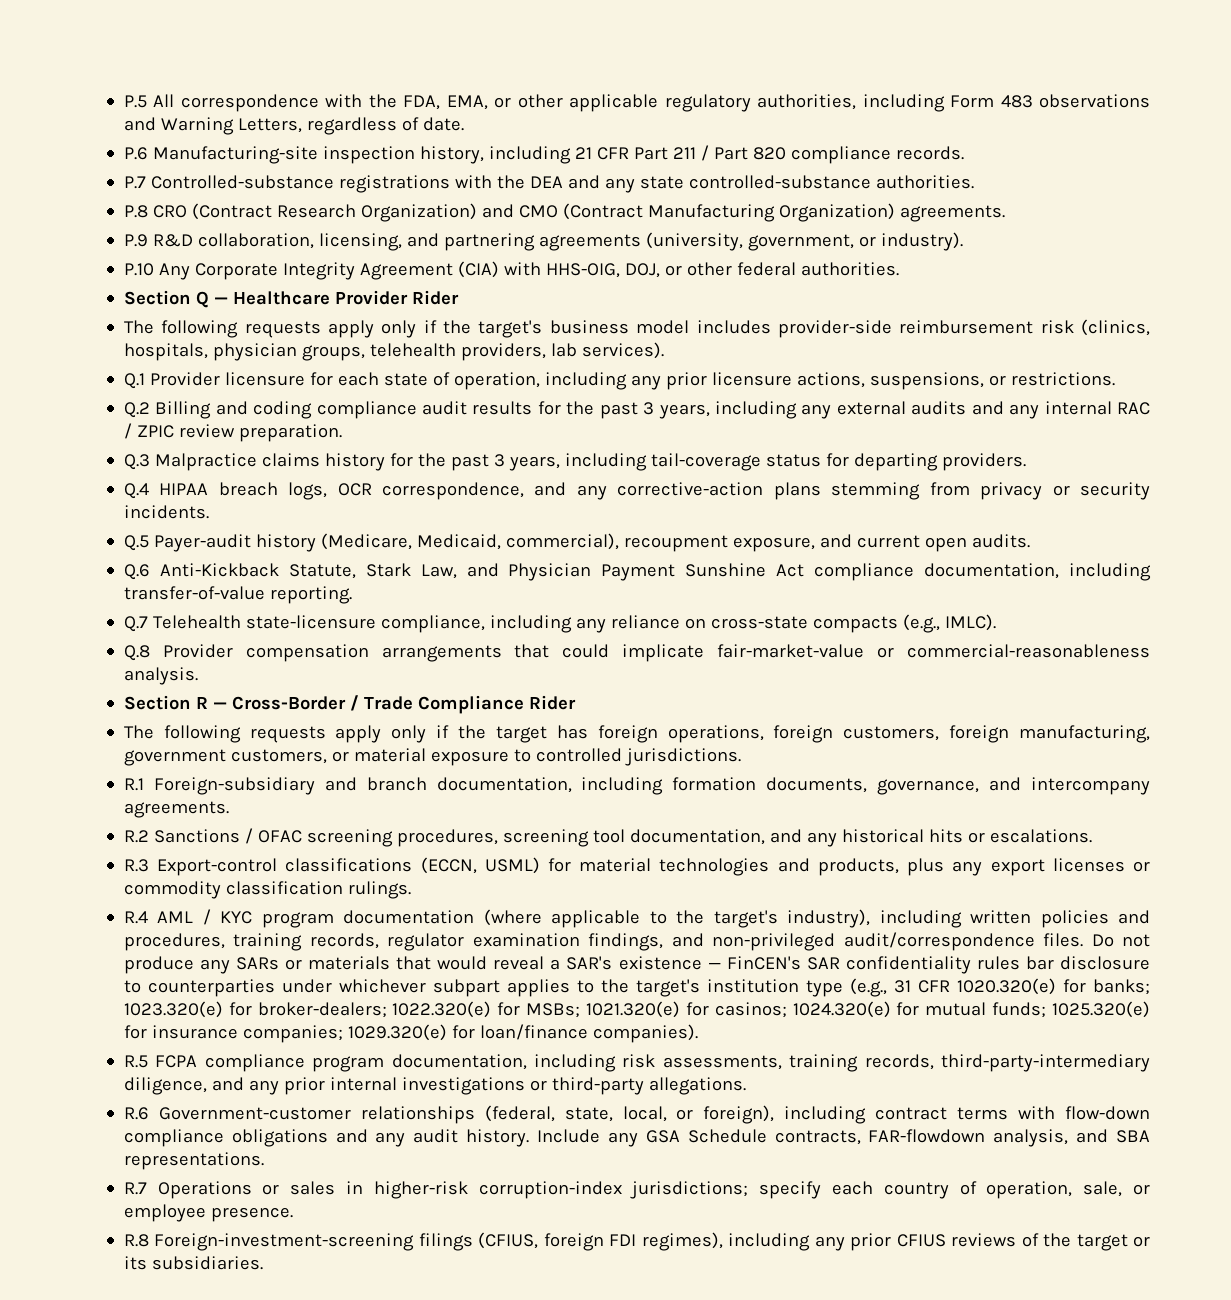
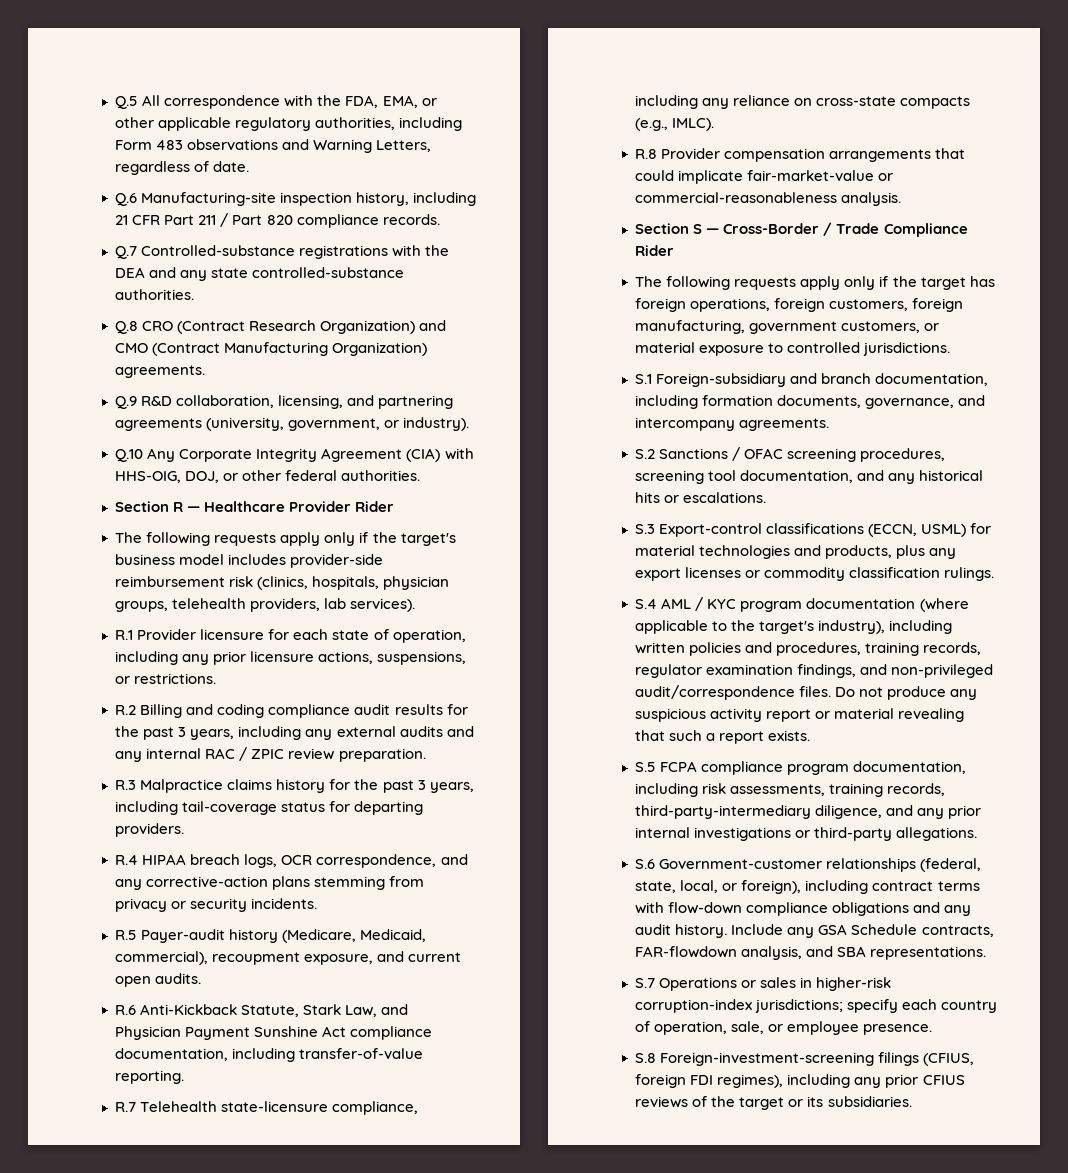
[123,95,147,108] P.5 -> [115,96,139,109] Q.5
[123,147,148,160] P.6 -> [115,193,138,206] Q.6
[123,176,146,189] P.7 -> [115,246,138,259] Q.7
[123,205,148,218] P.8 -> [115,321,139,334] Q.8
[123,234,148,247] P.9 -> [115,396,138,409] Q.9
[123,263,154,276] P.10 -> [115,449,144,462] Q.10
[195,291,209,308] Q -> [173,502,184,512] R
[123,373,145,389] Q.1 -> [115,630,134,640] R.1
[123,402,150,418] Q.2 -> [115,705,137,715] R.2
[123,454,150,470] Q.3 -> [115,780,137,790] R.3
[123,483,149,499] Q.4 -> [115,855,139,865] R.4
[123,535,149,551] Q.5 -> [115,930,138,940] R.5
[123,564,150,580] Q.6 -> [115,1005,137,1015] R.6
[123,616,148,632] Q.7 -> [115,1102,137,1112] R.7
[123,645,150,661] Q.8 -> [635,149,658,159] R.8
[195,697,208,709] R -> [693,224,703,234] S
[123,778,144,791] R.1 -> [635,374,653,384] S.1
[123,830,149,843] R.2 -> [635,449,656,459] S.2
[123,859,149,872] R.3 -> [635,524,656,534] S.3
[123,911,148,924] R.4 -> [635,599,658,609] S.4
[235,956,1150,974] [123,978,1151,997] [123,1001,1151,1018] [123,1024,698,1043] [123,1055,148,1068] SARs or materials that would reveal a SAR's existence — FinCEN's SAR confidentiality rules bar disclosure to counterparties under whichever subpart applies to the target's institution type (e.g., 31 CFR 1020.320(e) for banks; 1023.320(e) for broker-dealers; 1022.320(e) for MSBs; 1021.320(e) for casinos; 1024.320(e) for mutual funds; 1025.320(e) for insurance companies; 1029.320(e) for loan/finance companies). // R.5 -> [635,708,965,722] [635,730,811,744] [635,762,657,772] suspicious activity report or material revealing that such a report exists. // S.5
[123,1107,149,1120] R.6 -> [635,859,656,869] S.6
[123,1182,147,1195] R.7 -> [635,978,656,988] S.7
[123,1234,149,1247] R.8 -> [635,1053,657,1063] S.8

